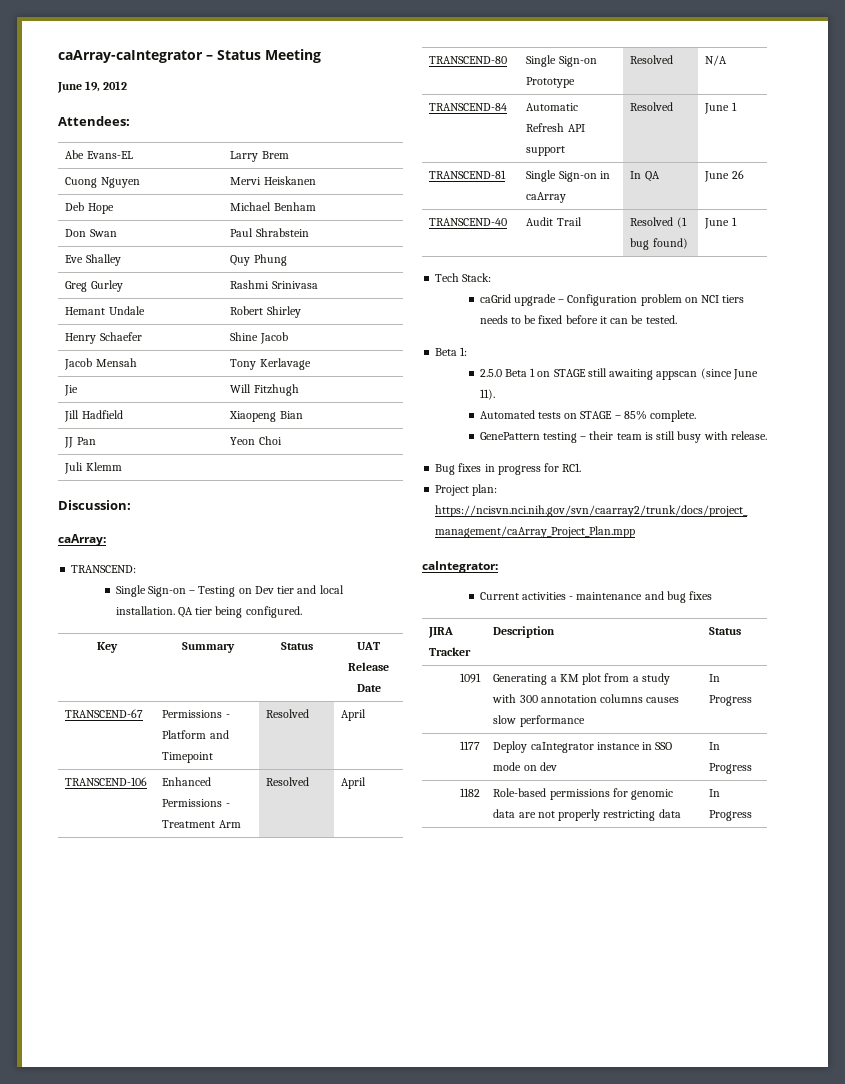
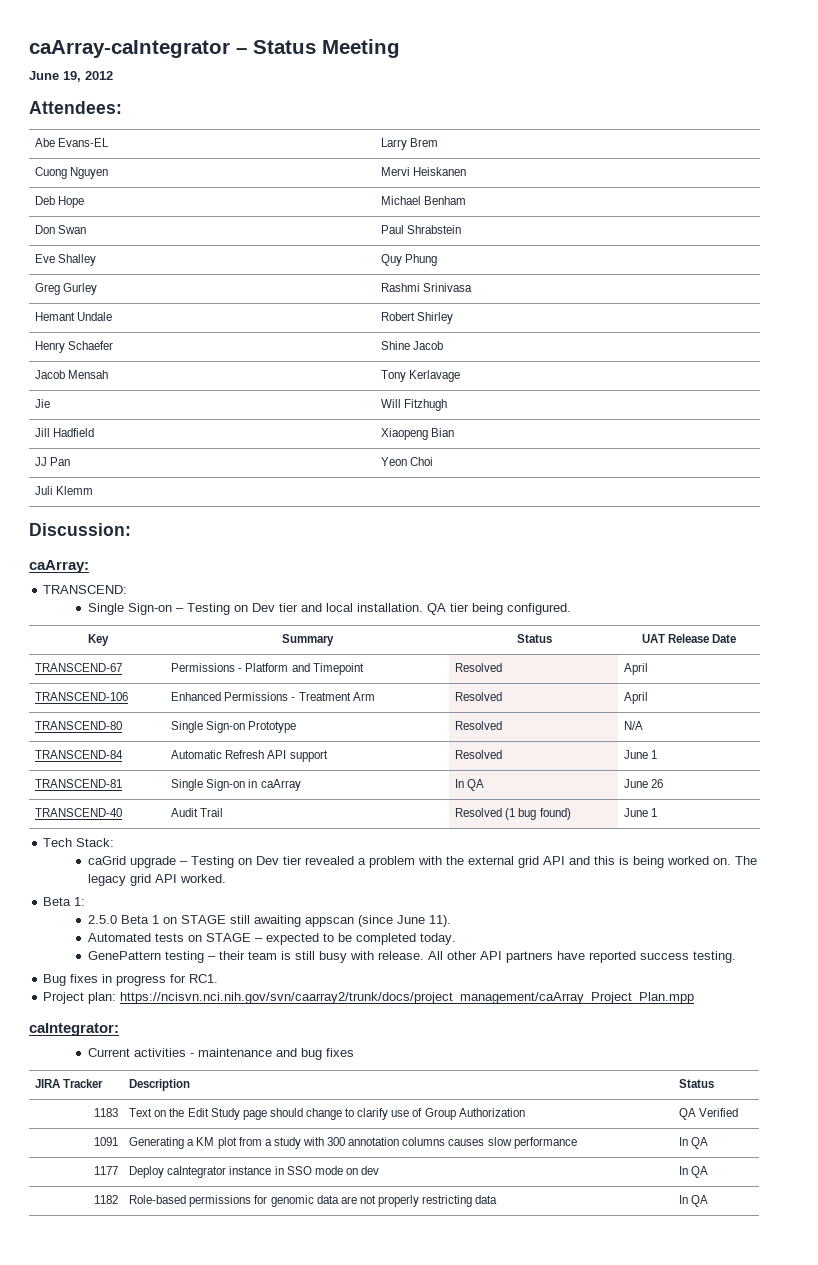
[567,294,745,306] [479,315,677,324] Configuration problem on NCI tiers needs to be fixed before it can be tested. -> [190,856,757,868] [87,874,226,886] Testing on Dev tier revealed a problem with the external grid API and this is being worked on. The legacy grid API worked.
[623,410,697,422] 85% complete. -> [265,933,456,945] expected to be completed today.
(767, 435) none -> [427,951,736,963] All other API partners have reported success testing.
(742, 631) none -> [93,1108,118,1117] [129,1108,525,1120] [679,1108,739,1120] // 1183 | Text on the Edit Study page should change to clarify use of Group Authorization | QA Verified
[709,695,753,706] Progress -> [691,1137,709,1149] QA
[709,763,753,774] Progress -> [691,1166,709,1178] QA
[709,810,753,821] Progress -> [691,1195,709,1207] QA

